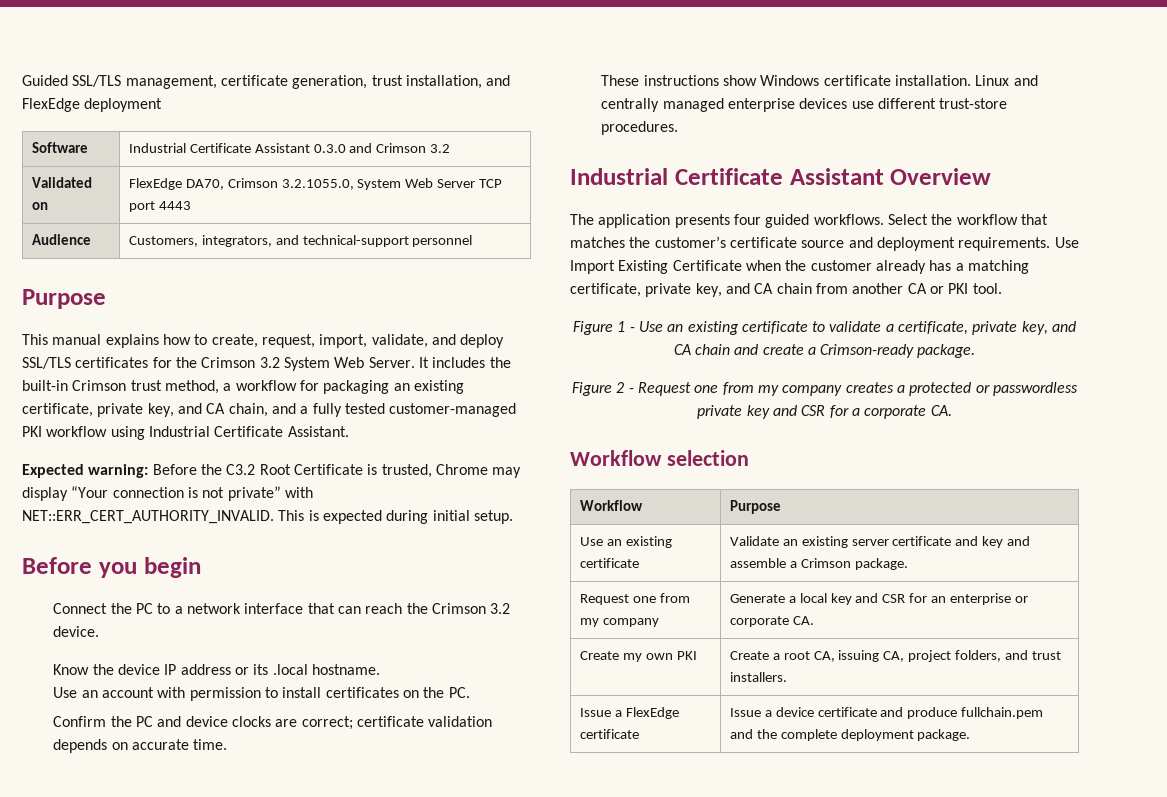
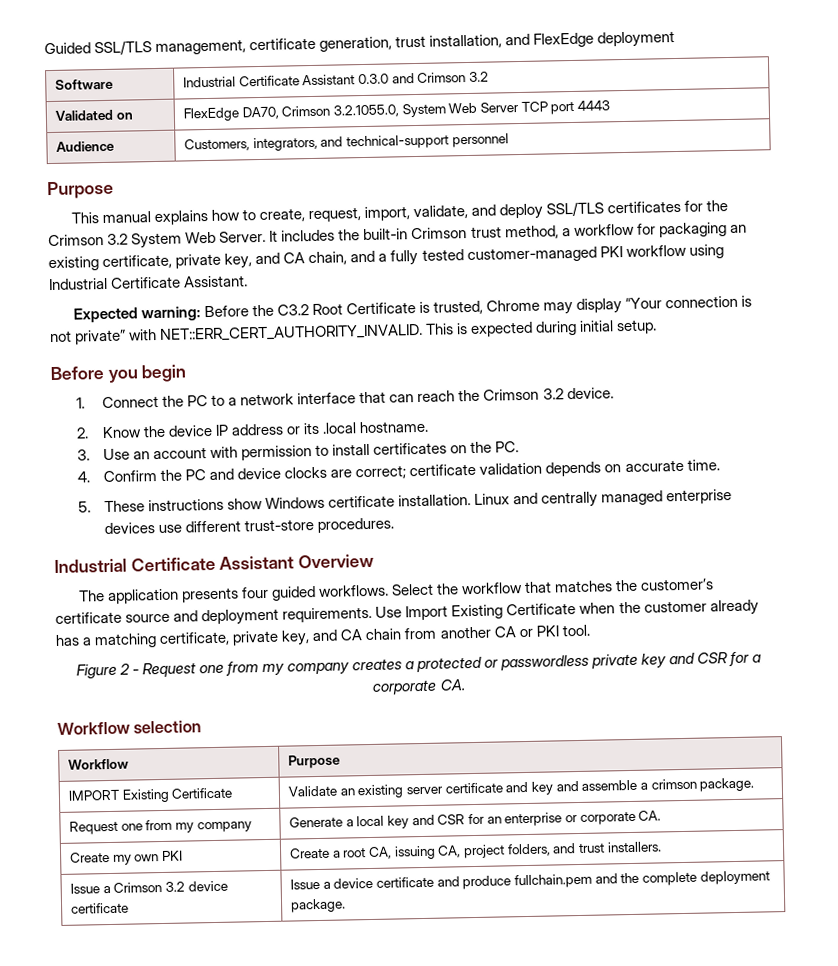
(201, 567) none -> [76,397,86,409] 1.
(100, 631) none -> [76,427,90,439] 2.
(381, 669) none -> [77,449,91,461] 3.
(470, 692) none -> [77,471,91,483] 4.
(228, 744) none -> [78,501,92,513] 5.
[572,321,1077,335] [673,344,976,358] // Figure 1 - Use an existing certificate to validate a certificate, private key, and CA chain and create a Crimson-ready package. -> (590, 630) none
[579,536,672,548] [579,558,639,568] Use an existing certificate -> [68,787,234,803] IMPORT Existing Certificate
[800,558,851,568] Crimson -> [650,778,697,790] crimson
[625,707,679,719] FlexEdge -> [113,880,228,893] Crimson 3.2 device

